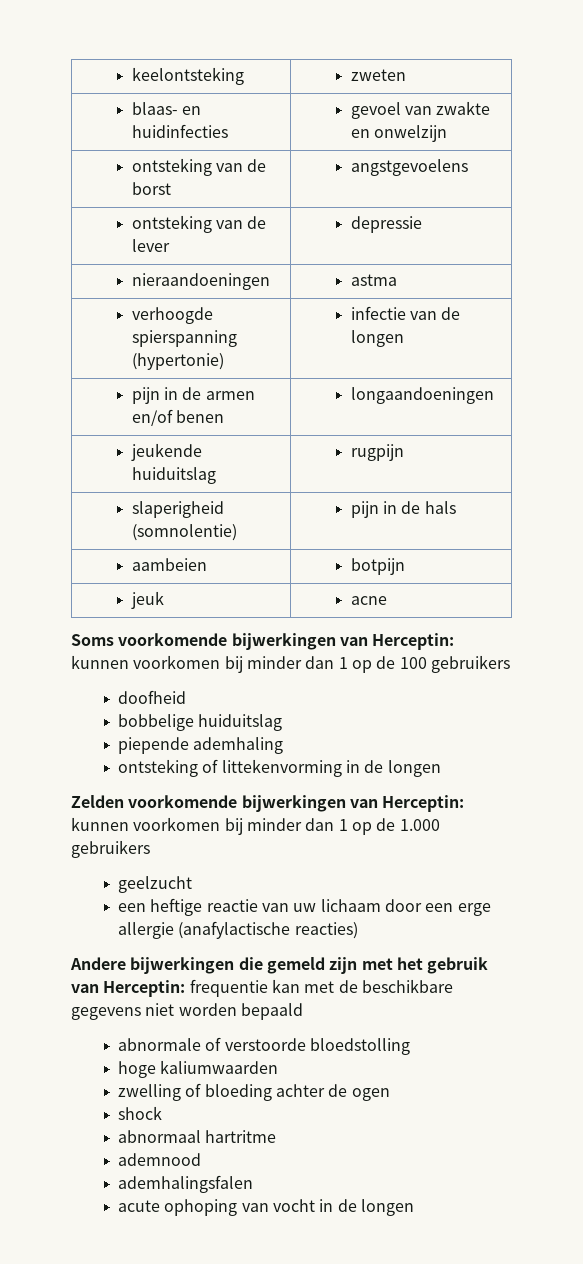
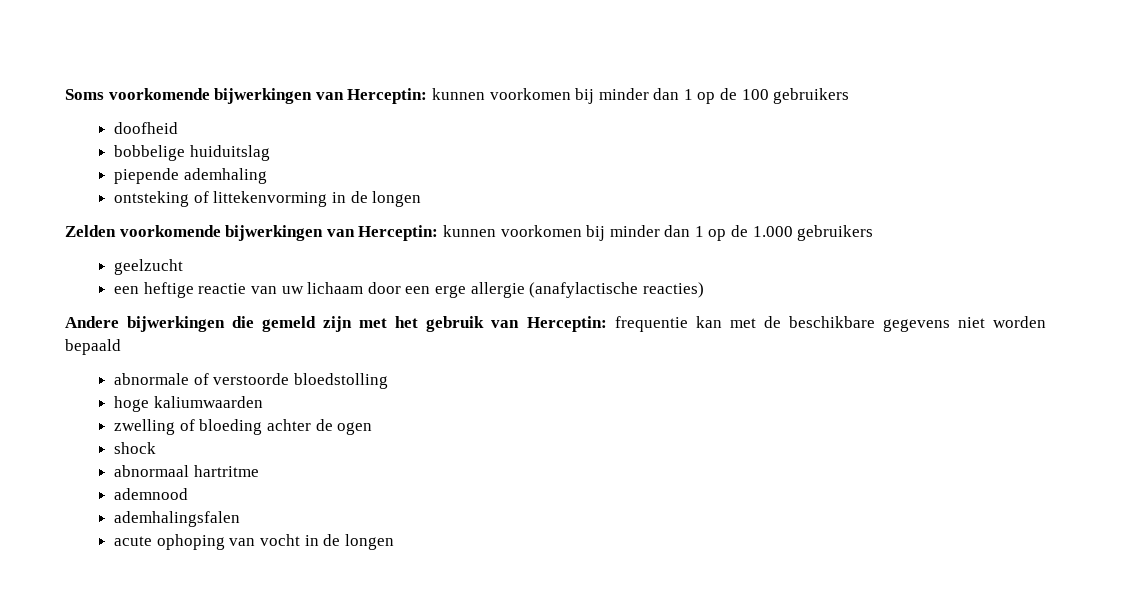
[131,67,244,85] [350,69,406,81] [131,102,201,115] [131,124,228,138] [350,101,491,119] [350,125,447,142] [131,158,267,176] [131,182,171,195] [350,159,468,176] [131,215,267,233] [131,239,170,252] [350,216,422,233] [131,273,270,290] [350,274,397,286] [131,307,213,324] [131,330,237,347] [131,353,224,370] [350,306,461,320] [350,330,404,347] [131,387,255,404] [131,409,224,426] [350,387,494,404] [130,443,202,461] [131,467,216,484] [350,444,404,461] [131,501,224,518] [131,524,237,541] [350,501,456,518] [131,558,207,571] [350,558,405,575] [130,591,164,609] [350,596,387,605] keelontsteking | zweten // blaas- en huidinfecties | gevoel van zwakte en onwelzijn // ontsteking van de borst | angstgevoelens // ontsteking van de lever | depressie // nieraandoeningen | astma // verhoogde spierspanning (hypertonie) | infectie van de longen // pijn in de armen en/of benen | longaandoeningen // jeukende huiduitslag | rugpijn // slaperigheid (somnolentie) | pijn in de hals // aambeien | botpijn // jeuk | acne // -> (65, 94) none

